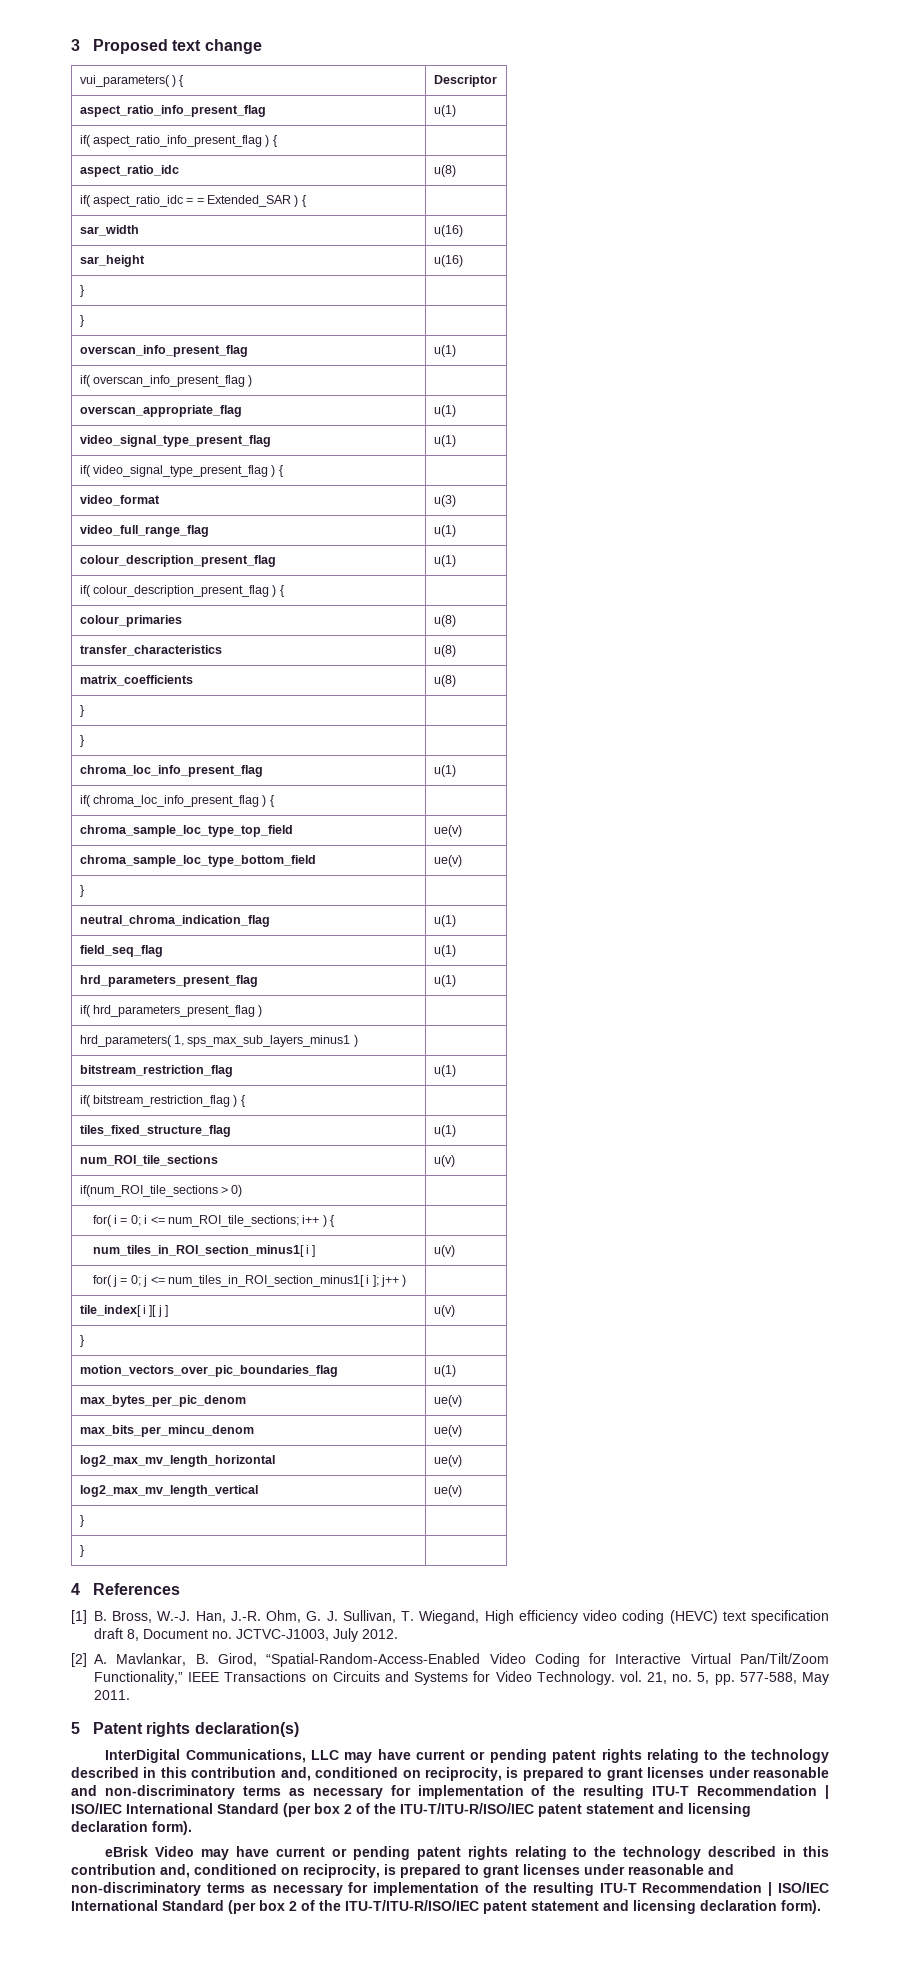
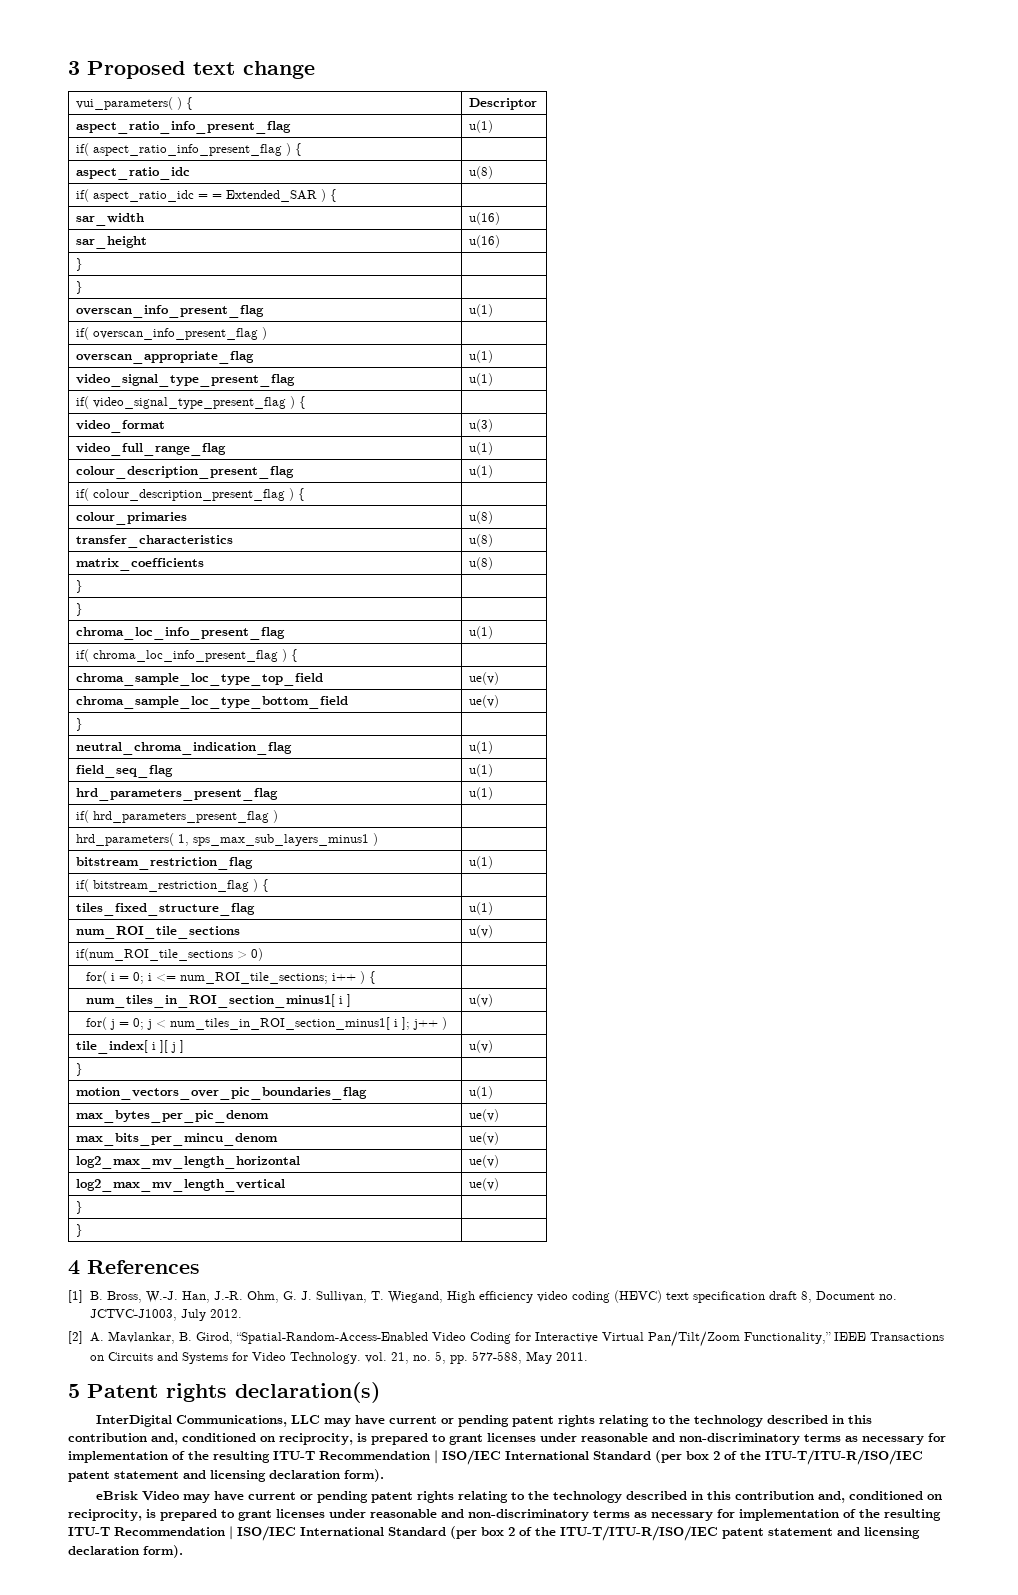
[150,1276,165,1284] <= -> [156,1020,167,1028] <

